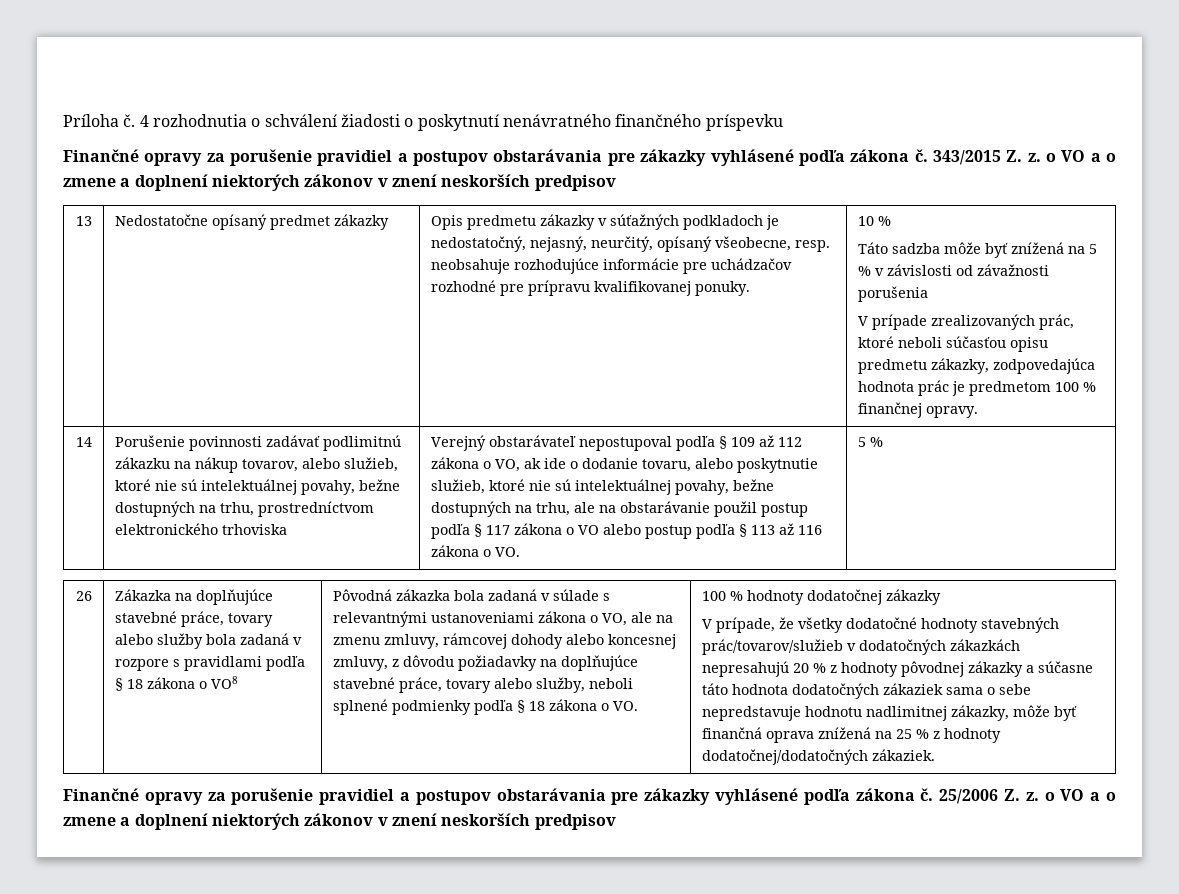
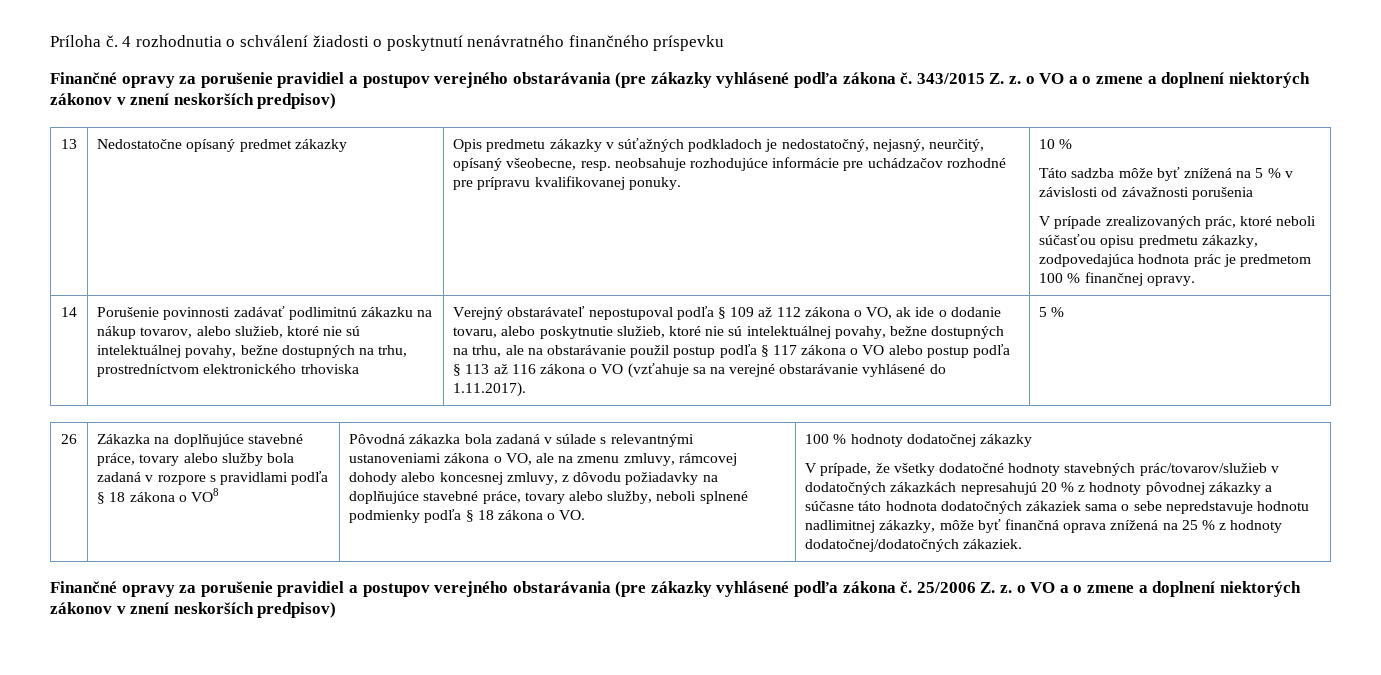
[493,149,635,166] obstarávania pre -> [434,72,647,88] verejného obstarávania (pre
[534,175,616,191] predpisov -> [257,93,337,109] predpisov)
[494,547,520,557] VO. -> [601,363,946,378] [453,382,527,397] VO (vzťahuje sa na verejné obstarávanie vyhlásené do 1.11.2017).
[496,788,639,805] obstarávania pre -> [434,581,647,597] verejného obstarávania (pre
[534,814,616,830] predpisov -> [257,602,337,618] predpisov)

